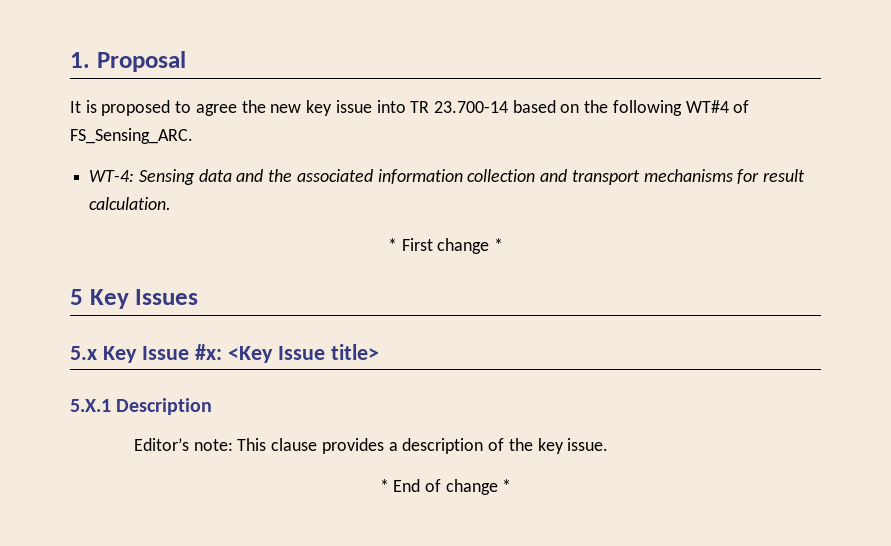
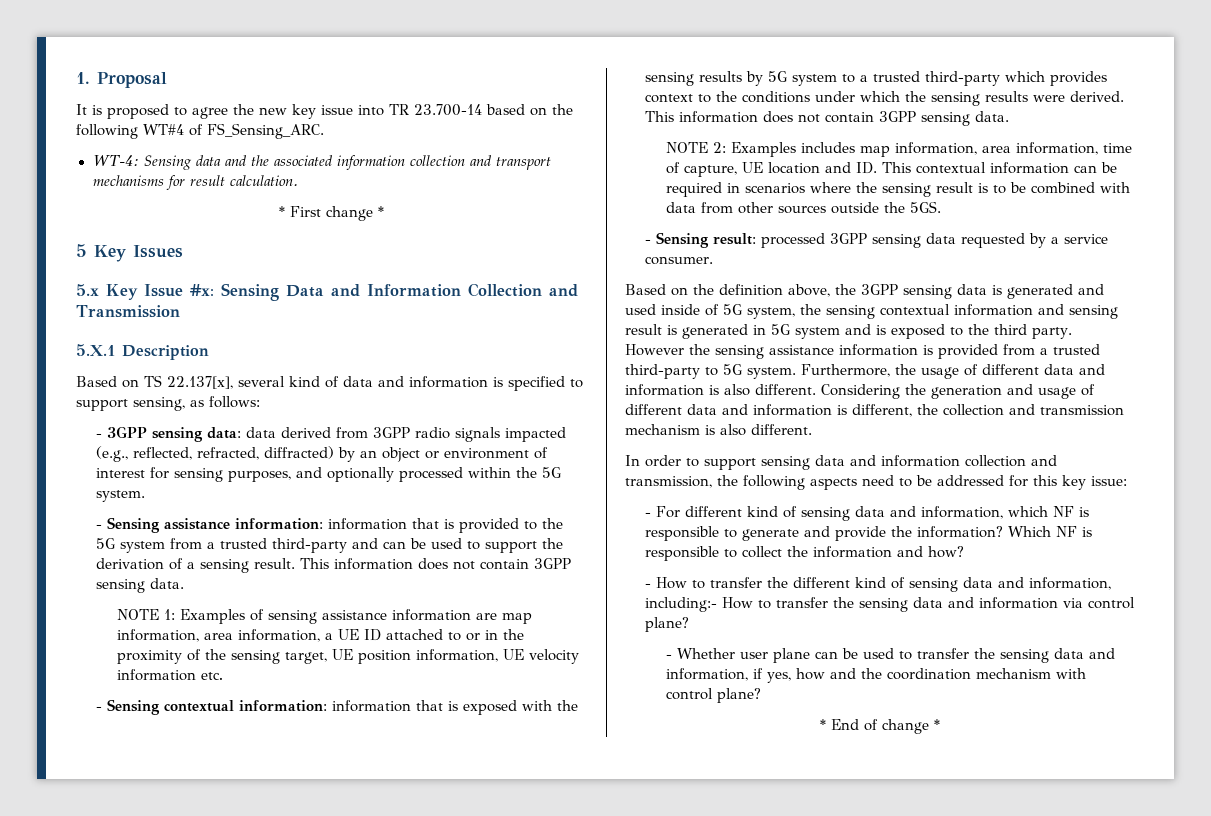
[227,344,379,363] [70,398,213,415] [134,438,609,454] <Key Issue title> // 5.X.1 Description // Editor’s note: This clause provides a description of the key issue. -> [221,283,578,301] [76,305,180,318] [76,344,209,360] [76,375,583,391] [76,396,260,411] [96,426,567,442] [96,446,549,462] [96,467,562,482] [96,490,146,502] [96,517,564,533] [96,538,564,553] [96,558,572,573] [96,578,185,593] [116,609,532,624] [116,629,524,642] [116,649,579,664] [116,669,223,681] [96,699,579,715] [645,71,1108,86] [645,91,1125,106] [645,111,1010,126] [665,142,1132,157] [665,162,1117,177] [665,182,1130,197] [665,201,941,214] [645,232,1109,248] [645,256,714,265] [625,284,1104,299] [625,304,1118,319] [625,324,1072,339] [625,344,1100,359] [625,364,1105,379] [625,384,1095,399] [625,404,1124,417] [625,424,812,436] [625,455,1057,470] [625,475,1127,490] [645,506,1090,521] [645,526,1093,541] [645,546,965,561] [645,577,1112,592] [645,597,1136,612] [645,617,690,632] [665,648,1115,663] [665,668,1086,683] [665,688,761,703] Sensing Data and Information Collection and Transmission // 5.X.1 Description // Based on TS 22.137[x], several kind of data and information is specified to support sensing, as follows: // - 3GPP sensing data: data derived from 3GPP radio signals impacted (e.g., reflected, refracted, diffracted) by an object or environment of interest for sensing purposes, and optionally processed within the 5G system. // - Sensing assistance information: information that is provided to the 5G system from a trusted third-party and can be used to support the derivation of a sensing result. This information does not contain 3GPP sensing data. // NOTE 1: Examples of sensing assistance information are map information, area information, a UE ID attached to or in the proximity of the sensing target, UE position information, UE velocity information etc. // - Sensing contextual information: information that is exposed with the sensing results by 5G system to a trusted third-party which provides context to the conditions under which the sensing results were derived. This information does not contain 3GPP sensing data. // NOTE 2: Examples includes map information, area information, time of capture, UE location and ID. This contextual information can be required in scenarios where the sensing result is to be combined with data from other sources outside the 5GS. // - Sensing result: processed 3GPP sensing data requested by a service consumer. // Based on the definition above, the 3GPP sensing data is generated and used inside of 5G system, the sensing contextual information and sensing result is generated in 5G system and is exposed to the third party. However the sensing assistance information is provided from a trusted third-party to 5G system. Furthermore, the usage of different data and information is also different. Considering the generation and usage of different data and information is different, the collection and transmission mechanism is also different. // In order to support sensing data and information collection and transmission, the following aspects need to be addressed for this key issue: // - For different kind of sensing data and information, which NF is responsible to generate and provide the information? Which NF is responsible to collect the information and how? // - How to transfer the different kind of sensing data and information, including:- How to transfer the sensing data and information via control plane? // - Whether user plane can be used to transfer the sensing data and information, if yes, how and the coordination mechanism with control plane?

